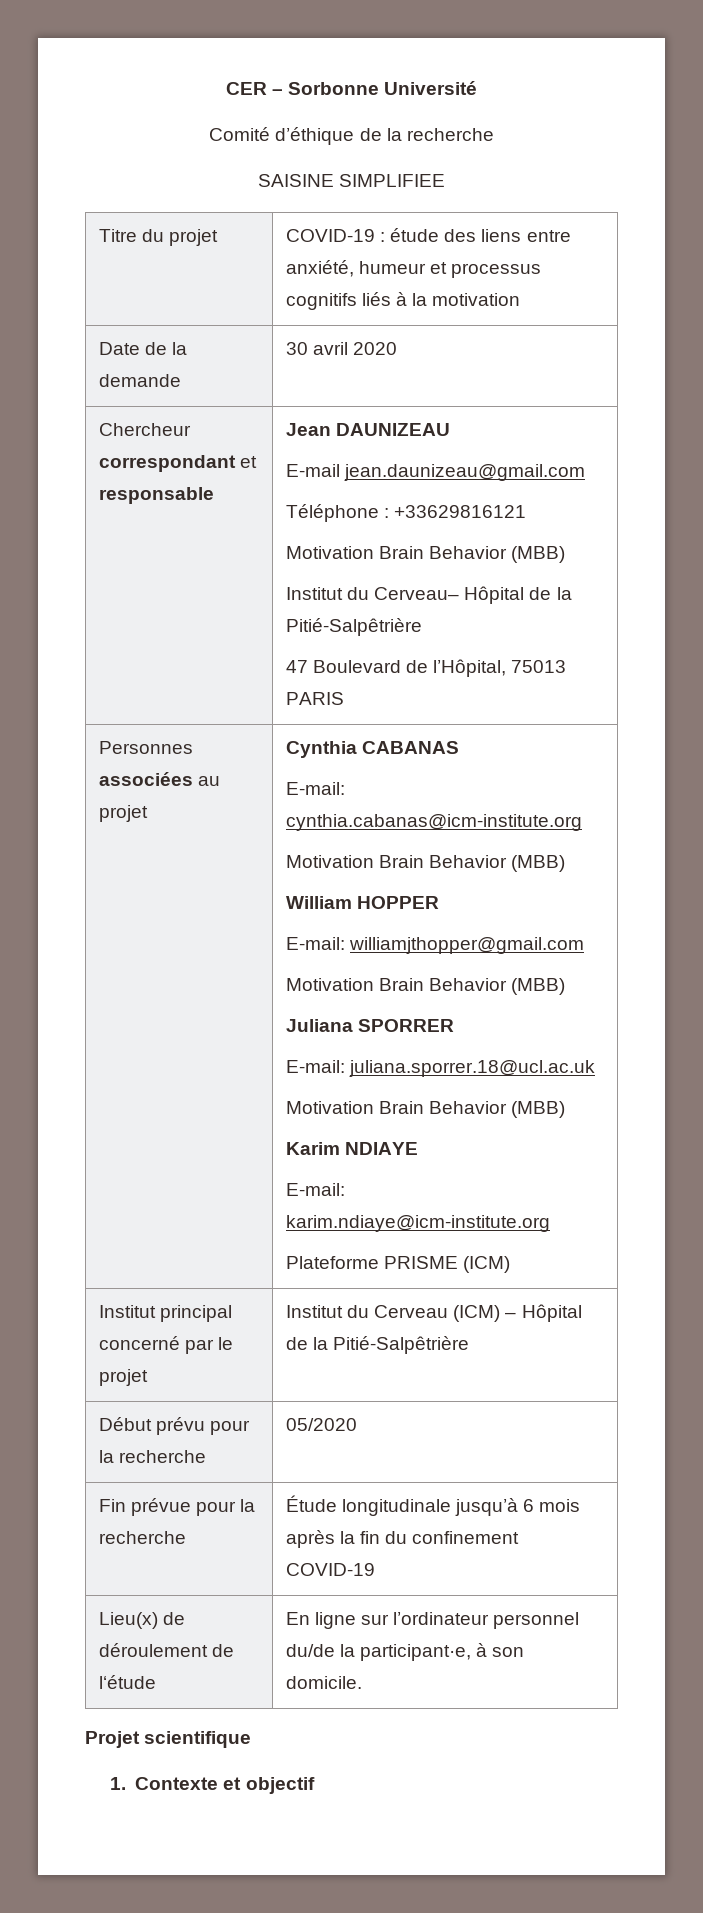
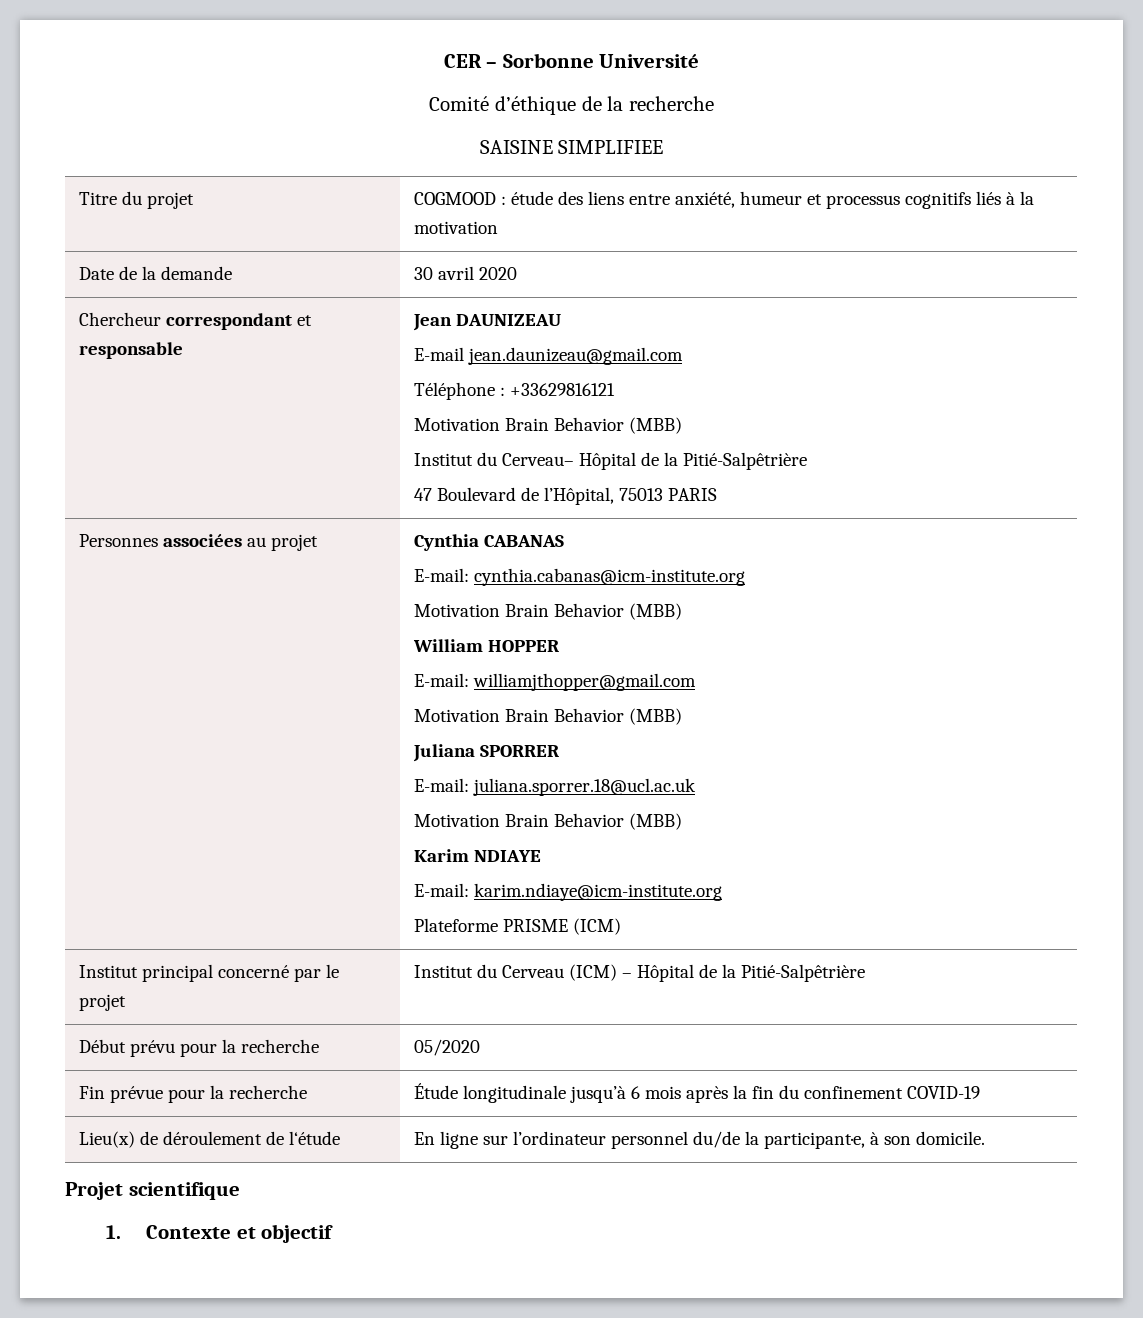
[285,229,375,242] COVID-19 -> [414,192,497,205] COGMOOD

